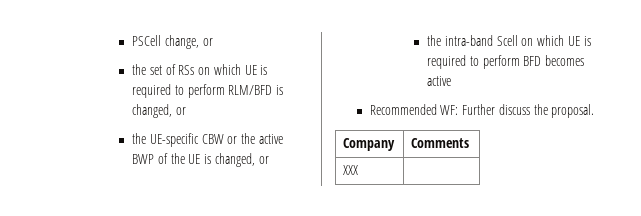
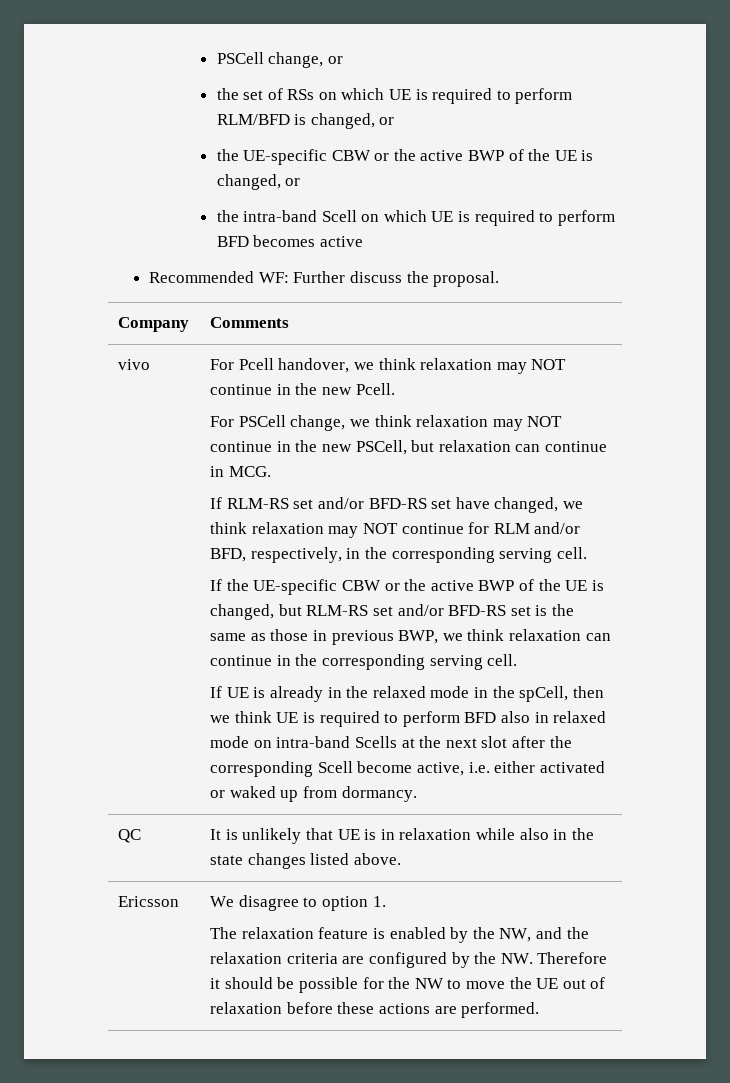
[343,165,359,175] XXX | -> [118,359,151,370] [210,358,567,374] [210,383,395,395] [210,415,563,431] [210,440,607,455] [210,466,271,477] [210,497,583,513] [210,522,581,538] [210,547,587,563] [210,579,604,595] [210,604,574,620] [210,629,611,645] [210,654,518,670] [210,686,604,702] [210,711,607,727] [210,736,572,748] [210,761,605,777] [210,786,417,802] [118,829,142,843] [210,828,594,844] [210,853,401,869] [118,896,180,907] [210,895,386,911] [210,927,589,943] [210,952,608,968] [210,977,606,993] [210,1002,540,1018] vivo | For Pcell handover, we think relaxation may NOT continue in the new Pcell. // For PSCell change, we think relaxation may NOT continue in the new PSCell, but relaxation can continue in MCG. // If RLM-RS set and/or BFD-RS set have changed, we think relaxation may NOT continue for RLM and/or BFD, respectively, in the corresponding serving cell. // If the UE-specific CBW or the active BWP of the UE is changed, but RLM-RS set and/or BFD-RS set is the same as those in previous BWP, we think relaxation can continue in the corresponding serving cell. // If UE is already in the relaxed mode in the spCell, then we think UE is required to perform BFD also in relaxed mode on intra-band Scells at the next slot after the corresponding Scell become active, i.e. either activated or waked up from dormancy. // QC | It is unlikely that UE is in relaxation while also in the state changes listed above. // Ericsson | We disagree to option 1. // The relaxation feature is enabled by the NW, and the relaxation criteria are configured by the NW. Therefore it should be possible for the NW to move the UE out of relaxation before these actions are performed.

